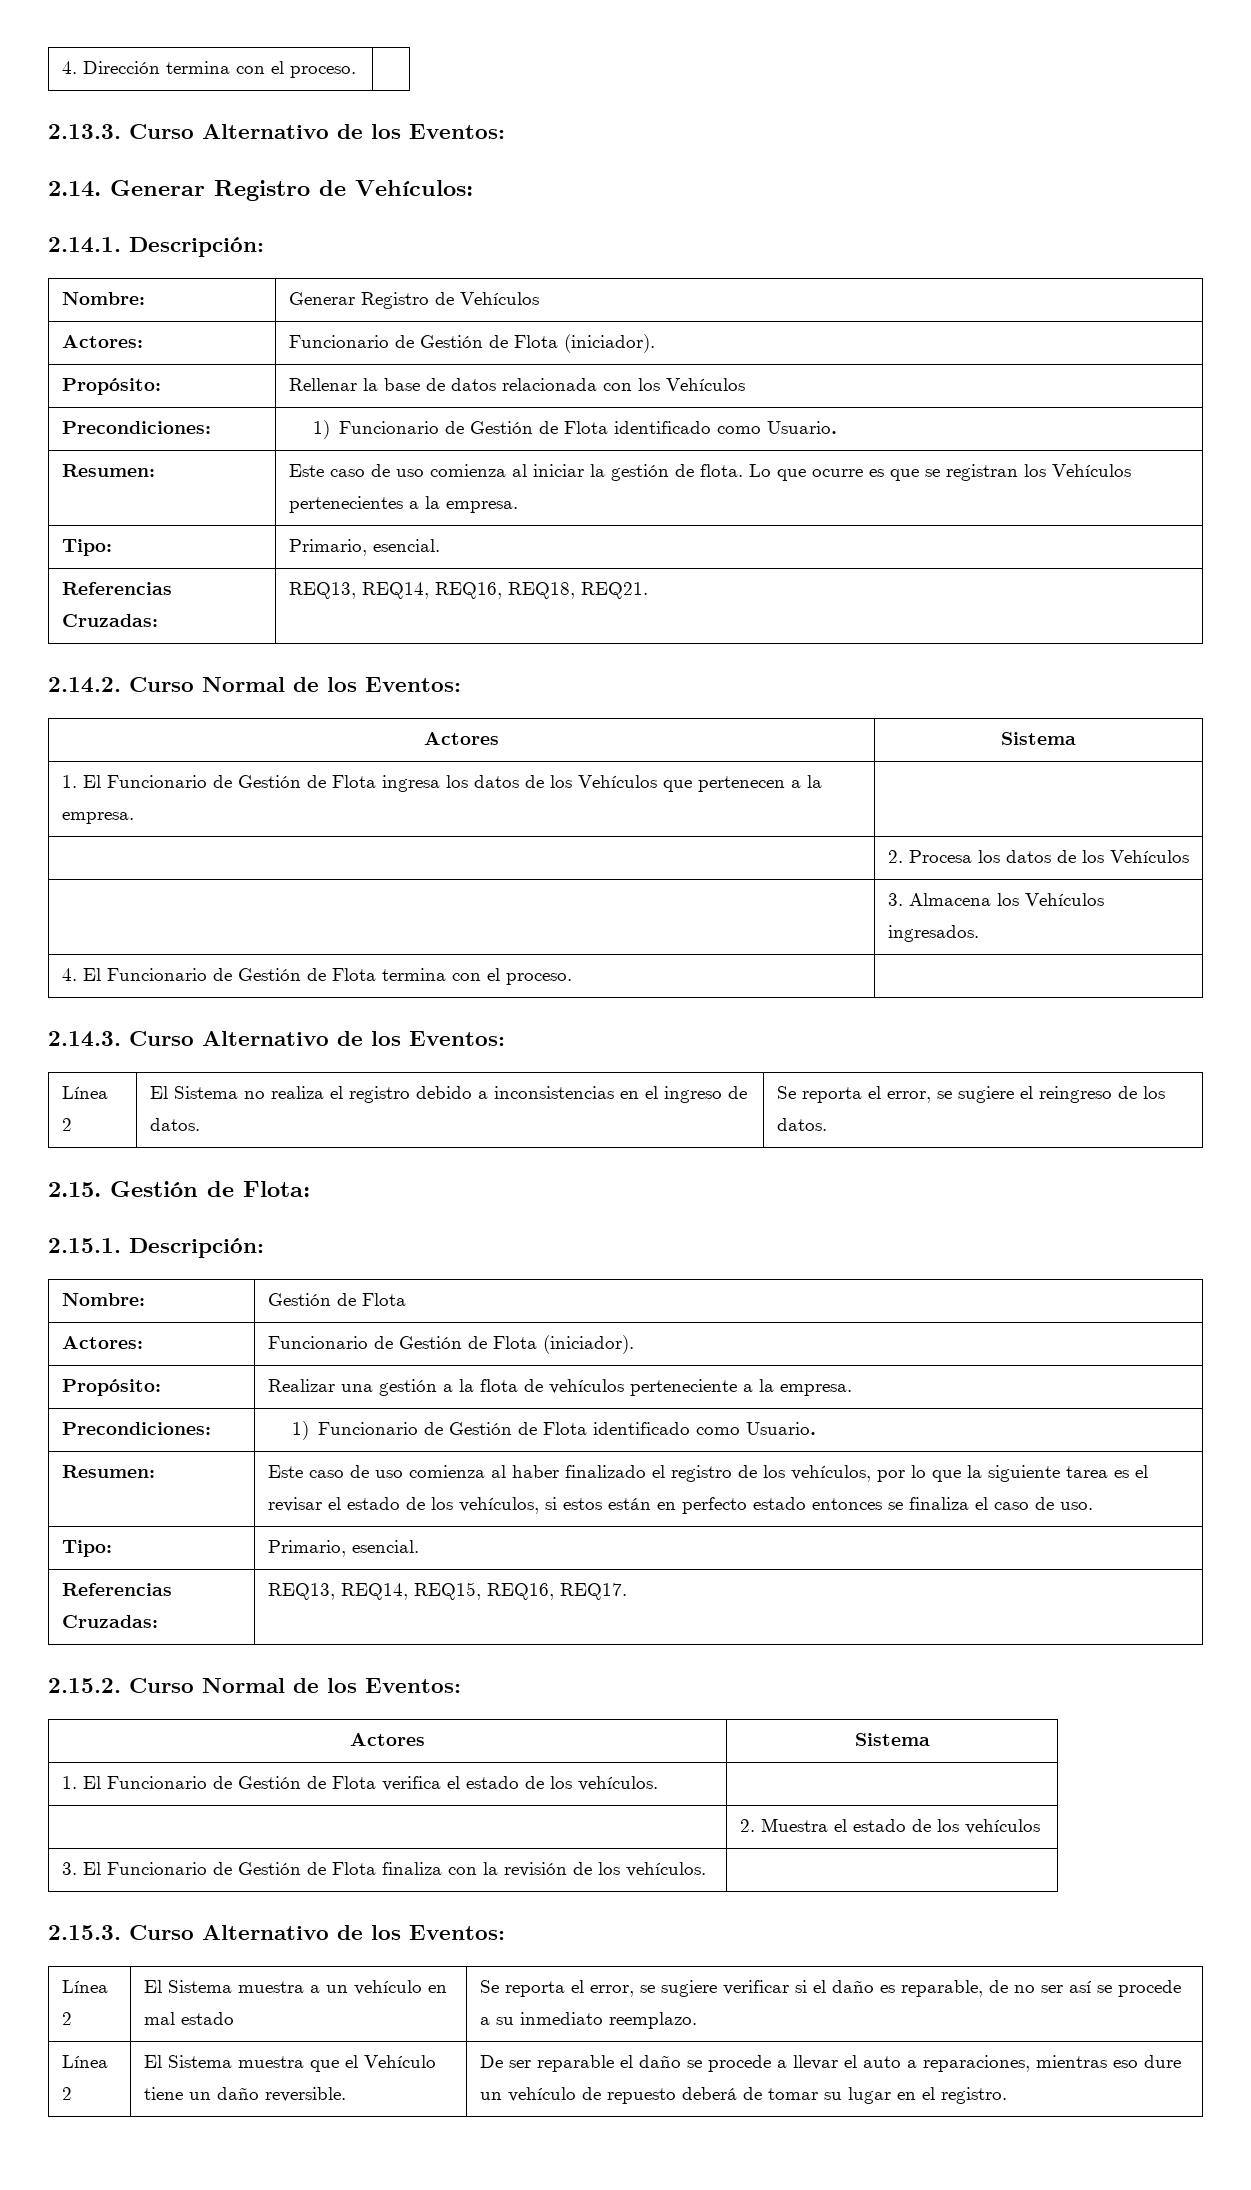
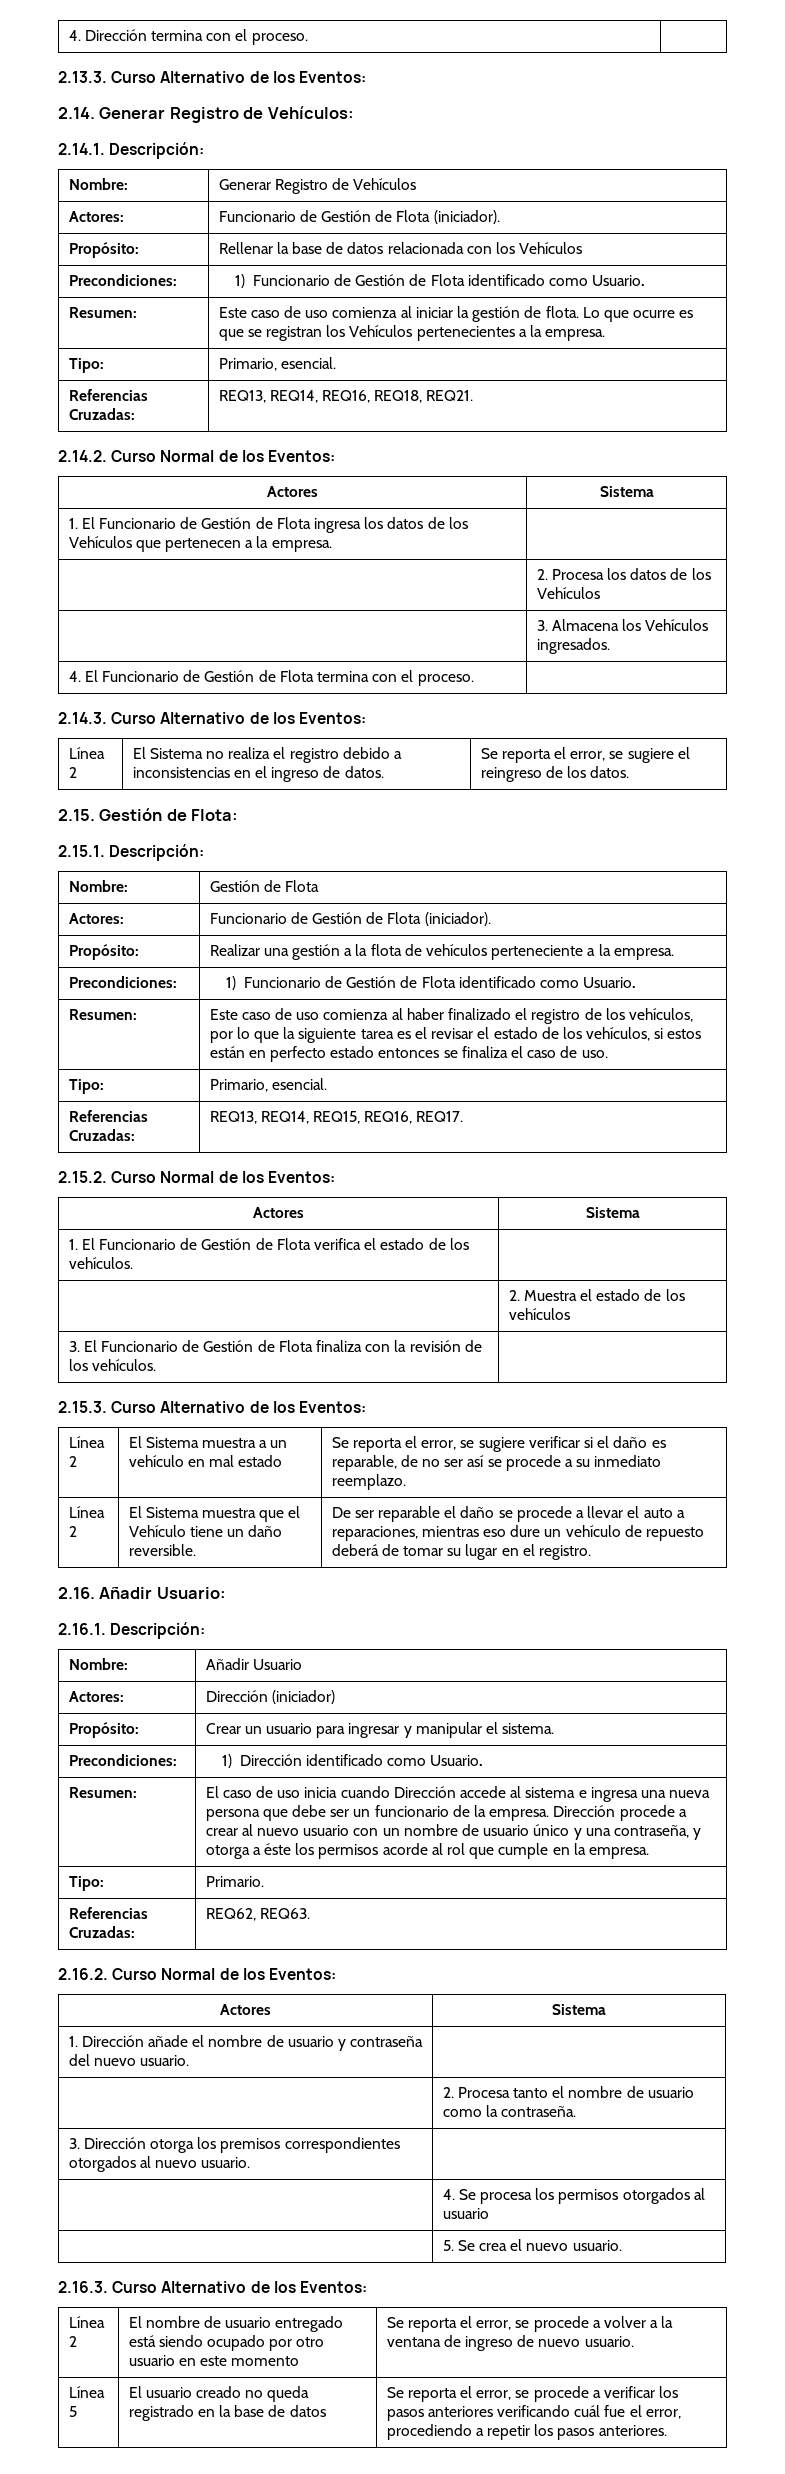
(1007, 2095) none -> [58,1587,226,1599] [58,1622,206,1639] [68,1658,128,1670] [205,1658,302,1670] [68,1691,124,1702] [205,1690,335,1704] [68,1722,139,1738] [205,1722,555,1738] [68,1754,177,1766] [222,1754,484,1768] [68,1787,137,1798] [205,1786,711,1802] [205,1805,687,1821] [205,1824,702,1840] [205,1843,649,1859] [68,1876,104,1891] [205,1876,264,1887] [68,1907,148,1919] [68,1926,135,1938] [205,1908,310,1921] [58,1968,336,1980] [220,2004,271,2015] [552,2004,606,2015] [68,2035,424,2051] [68,2054,190,2066] [442,2086,694,2098] [442,2105,577,2117] [68,2137,400,2153] [68,2156,251,2172] [442,2188,705,2204] [442,2208,489,2219] [442,2239,622,2251] [58,2281,367,2293] [68,2316,105,2328] [68,2336,77,2347] [128,2316,344,2332] [128,2335,325,2351] [128,2355,300,2366] [386,2316,674,2332] [386,2335,634,2351] [68,2386,105,2398] [68,2406,77,2417] [128,2386,310,2402] [128,2405,326,2421] [386,2386,679,2402] [386,2405,681,2421] [386,2424,667,2440] // 2.16. Añadir Usuario: // 2.16.1. Descripción: // Nombre: | Añadir Usuario // Actores: | Dirección (iniciador) // Propósito: | Crear un usuario para ingresar y manipular el sistema. // Precondiciones: | 1) Dirección identificado como Usuario. // Resumen: | El caso de uso inicia cuando Dirección accede al sistema e ingresa una nueva persona que debe ser un funcionario de la empresa. Dirección procede a crear al nuevo usuario con un nombre de usuario único y una contraseña, y otorga a éste los permisos acorde al rol que cumple en la empresa. // Tipo: | Primario. // Referencias Cruzadas: | REQ62, REQ63. // 2.16.2. Curso Normal de los Eventos: // Actores | Sistema // 1. Dirección añade el nombre de usuario y contraseña del nuevo usuario. | // | 2. Procesa tanto el nombre de usuario como la contraseña. // 3. Dirección otorga los premisos correspondientes otorgados al nuevo usuario. | // | 4. Se procesa los permisos otorgados al usuario // | 5. Se crea el nuevo usuario. // 2.16.3. Curso Alternativo de los Eventos: // Línea 2 | El nombre de usuario entregado está siendo ocupado por otro usuario en este momento | Se reporta el error, se procede a volver a la ventana de ingreso de nuevo usuario. // Línea 5 | El usuario creado no queda registrado en la base de datos | Se reporta el error, se procede a verificar los pasos anteriores verificando cuál fue el error, procediendo a repetir los pasos anteriores.

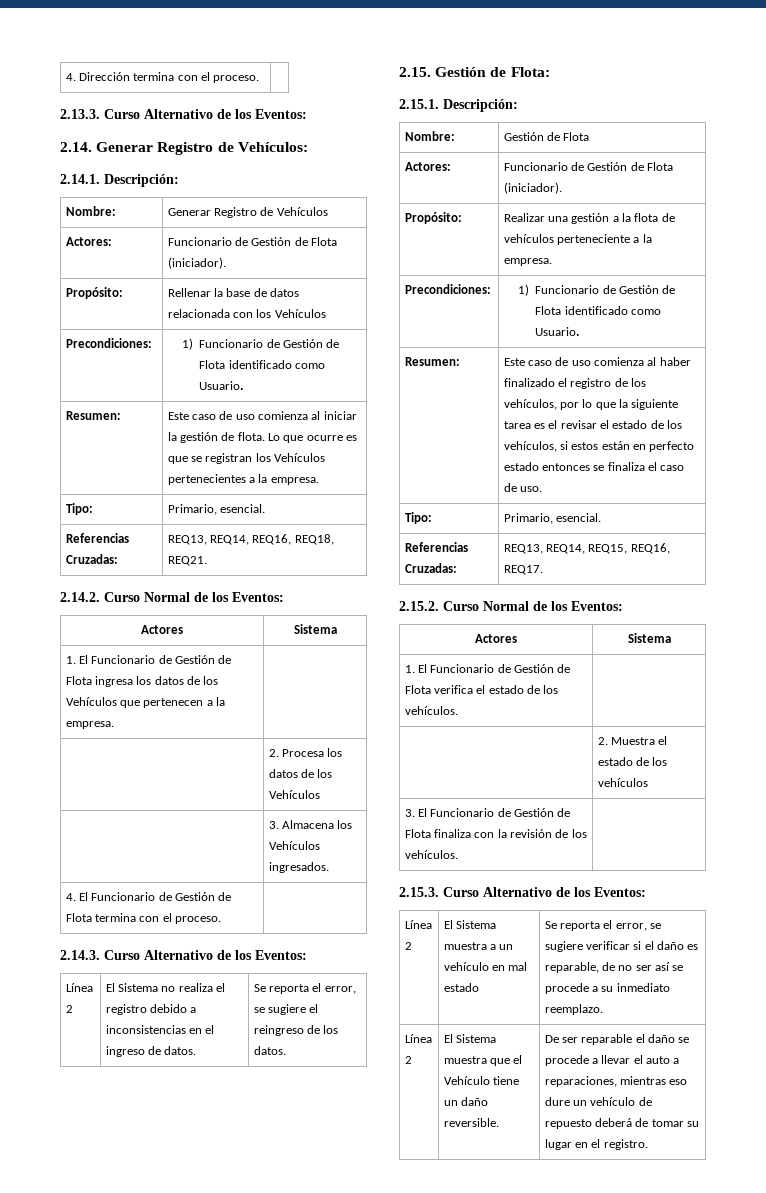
[58,1587,226,1599] [58,1622,206,1639] [68,1658,128,1670] [205,1658,302,1670] [68,1691,124,1702] [205,1690,335,1704] [68,1722,139,1738] [205,1722,555,1738] [68,1754,177,1766] [222,1754,484,1768] [68,1787,137,1798] [205,1786,711,1802] [205,1805,687,1821] [205,1824,702,1840] [205,1843,649,1859] [68,1876,104,1891] [205,1876,264,1887] [68,1907,148,1919] [68,1926,135,1938] [205,1908,310,1921] [58,1968,336,1980] [220,2004,271,2015] [552,2004,606,2015] [68,2035,424,2051] [68,2054,190,2066] [442,2086,694,2098] [442,2105,577,2117] [68,2137,400,2153] [68,2156,251,2172] [442,2188,705,2204] [442,2208,489,2219] [442,2239,622,2251] [58,2281,367,2293] [68,2316,105,2328] [68,2336,77,2347] [128,2316,344,2332] [128,2335,325,2351] [128,2355,300,2366] [386,2316,674,2332] [386,2335,634,2351] [68,2386,105,2398] [68,2406,77,2417] [128,2386,310,2402] [128,2405,326,2421] [386,2386,679,2402] [386,2405,681,2421] [386,2424,667,2440] // 2.16. Añadir Usuario: // 2.16.1. Descripción: // Nombre: | Añadir Usuario // Actores: | Dirección (iniciador) // Propósito: | Crear un usuario para ingresar y manipular el sistema. // Precondiciones: | 1) Dirección identificado como Usuario. // Resumen: | El caso de uso inicia cuando Dirección accede al sistema e ingresa una nueva persona que debe ser un funcionario de la empresa. Dirección procede a crear al nuevo usuario con un nombre de usuario único y una contraseña, y otorga a éste los permisos acorde al rol que cumple en la empresa. // Tipo: | Primario. // Referencias Cruzadas: | REQ62, REQ63. // 2.16.2. Curso Normal de los Eventos: // Actores | Sistema // 1. Dirección añade el nombre de usuario y contraseña del nuevo usuario. | // | 2. Procesa tanto el nombre de usuario como la contraseña. // 3. Dirección otorga los premisos correspondientes otorgados al nuevo usuario. | // | 4. Se procesa los permisos otorgados al usuario // | 5. Se crea el nuevo usuario. // 2.16.3. Curso Alternativo de los Eventos: // Línea 2 | El nombre de usuario entregado está siendo ocupado por otro usuario en este momento | Se reporta el error, se procede a volver a la ventana de ingreso de nuevo usuario. // Línea 5 | El usuario creado no queda registrado en la base de datos | Se reporta el error, se procede a verificar los pasos anteriores verificando cuál fue el error, procediendo a repetir los pasos anteriores. -> (648, 1144) none

